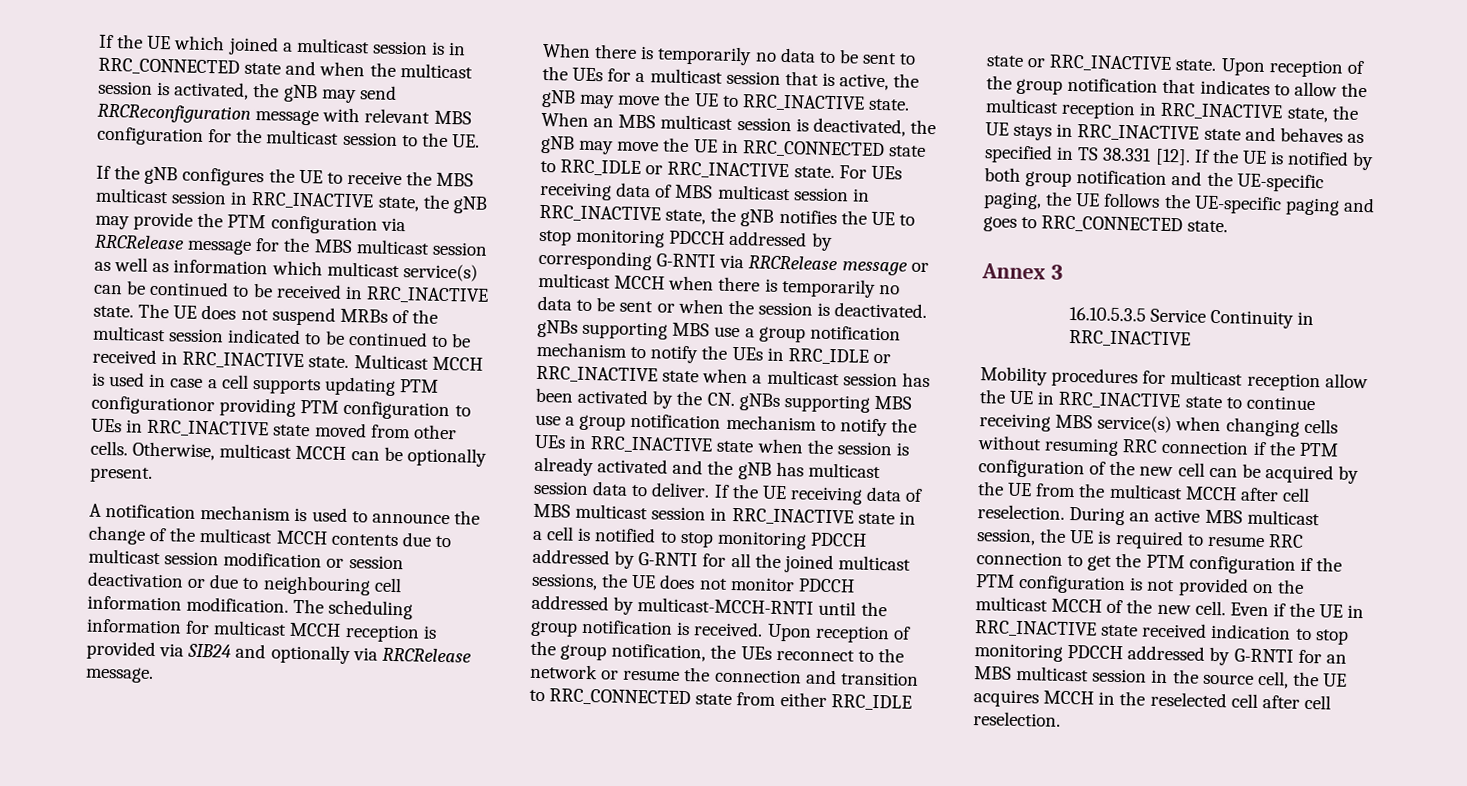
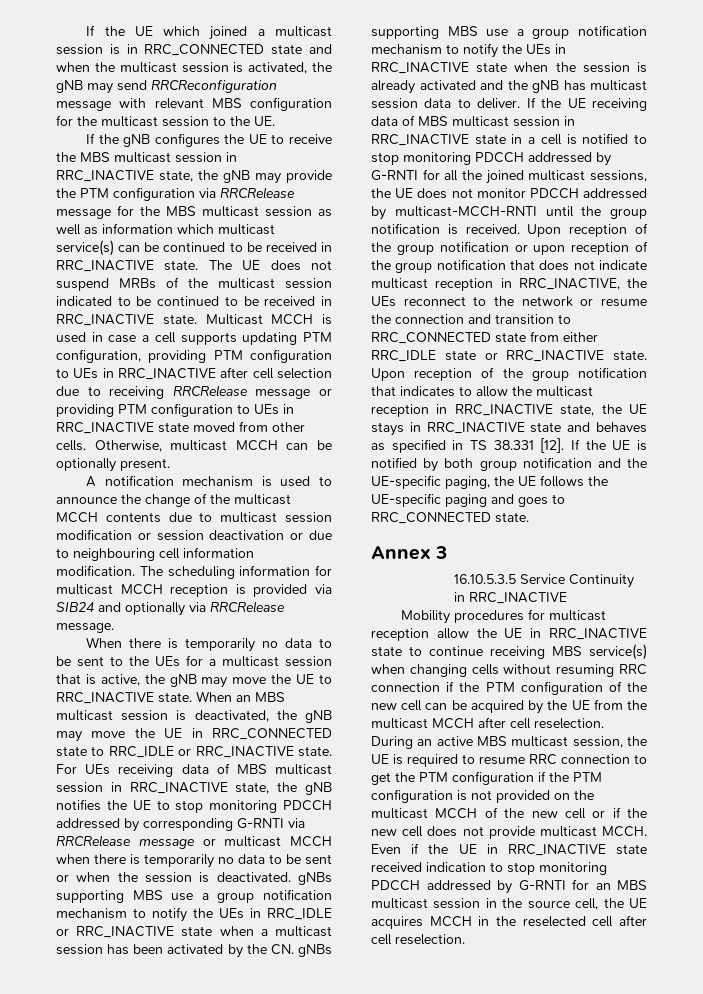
[91,395,215,416] configurationor -> [56,349,332,363] [56,367,332,380] [56,385,332,399] configuration, providing PTM configuration to UEs in RRC_INACTIVE after cell selection due to receiving RRCRelease message or
[611,643,707,662] notification, -> [439,241,648,255] [371,259,647,273] [371,278,620,291] notification or upon reception of the group notification that does not indicate multicast reception in RRC_INACTIVE,
[1194,600,1226,616] cell. -> [564,807,647,819] [371,826,647,839] cell or if the new cell does not provide multicast MCCH.

